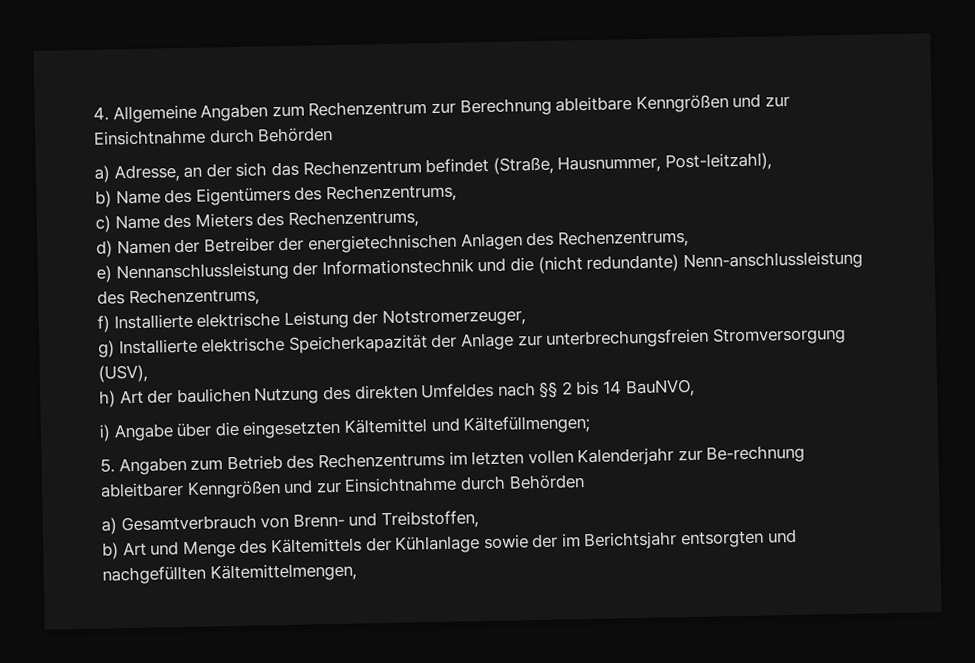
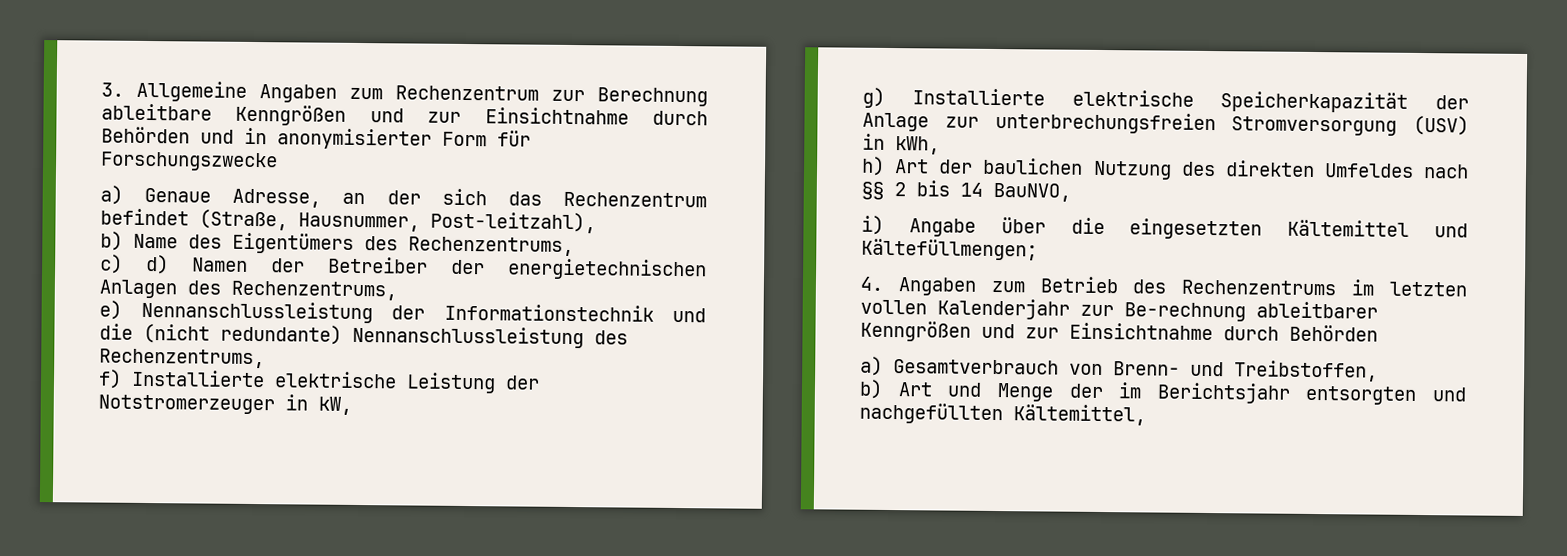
[93,106,109,121] 4. -> [101,82,124,97] 3.
[94,165,110,183] // a) -> [200,127,531,150] [100,151,278,172] [100,185,212,205] und in anonymisierter Form für Forschungszwecke // a) Genaue
[114,209,419,230] Name des Mieters des Rechenzentrums, // -> (123, 264) none
[682,250,863,272] Nenn-anschlussleistung -> [352,325,584,349] Nennanschlussleistung
[381,307,526,328] Notstromerzeuger, -> [98,394,352,415] Notstromerzeuger in kW,
[98,364,148,383] (USV), -> [1413,115,1469,136] [862,133,940,155] (USV) in kWh,
[100,458,115,473] 5. -> [860,276,884,291] 4.
[239,534,529,554] des Kältemittels der Kühlanlage sowie -> (1054, 392) none
[209,562,357,583] Kältemittelmengen, -> [1013,404,1146,426] Kältemittel,

